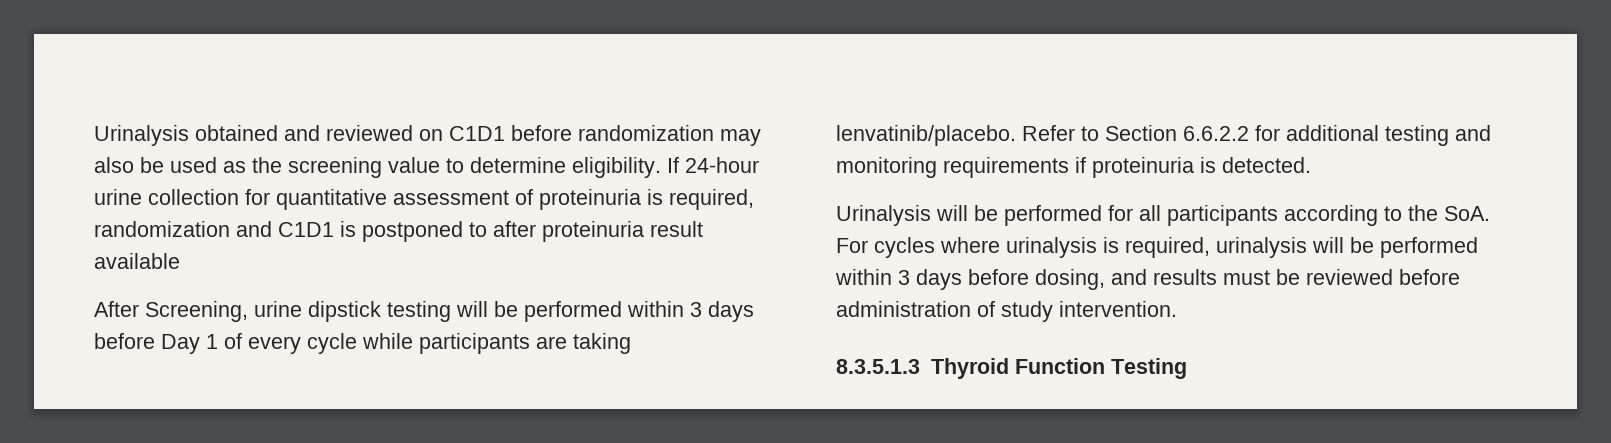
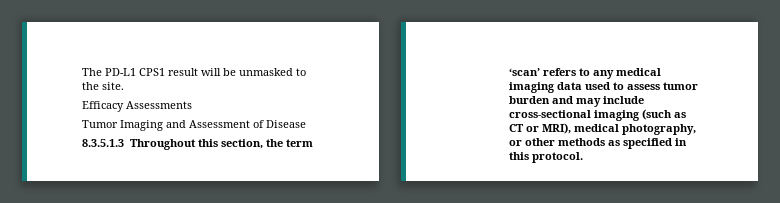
[94,125,761,146] [94,157,759,178] [94,189,754,210] [94,221,703,242] [94,253,180,269] [94,301,754,322] [94,333,631,354] [836,125,1491,146] [836,157,1311,178] [836,205,1490,226] [836,237,1478,258] [835,269,1460,290] [836,301,1177,322] [836,358,1187,379] Urinalysis obtained and reviewed on C1D1 before randomization may also be used as the screening value to determine eligibility. If 24-hour urine collection for quantitative assessment of proteinuria is required, randomization and C1D1 is postponed to after proteinuria result available // After Screening, urine dipstick testing will be performed within 3 days before Day 1 of every cycle while participants are taking lenvatinib/placebo. Refer to Section 6.6.2.2 for additional testing and monitoring requirements if proteinuria is detected. // Urinalysis will be performed for all participants according to the SoA. For cycles where urinalysis is required, urinalysis will be performed within 3 days before dosing, and results must be reviewed before administration of study intervention. // 8.3.5.1.3 Thyroid Function Testing -> [82,68,306,76] [82,82,124,90] [82,101,192,112] [82,120,306,131] [82,139,313,150] [508,68,661,79] [508,82,698,93] [508,96,644,107] [508,109,686,121] [508,123,696,135] [508,138,687,149] [508,152,583,163] The PD-L1 CPS1 result will be unmasked to the site. // Efficacy Assessments // Tumor Imaging and Assessment of Disease // 8.3.5.1.3 Throughout this section, the term ‘scan’ refers to any medical imaging data used to assess tumor burden and may include cross-sectional imaging (such as CT or MRI), medical photography, or other methods as specified in this protocol.

